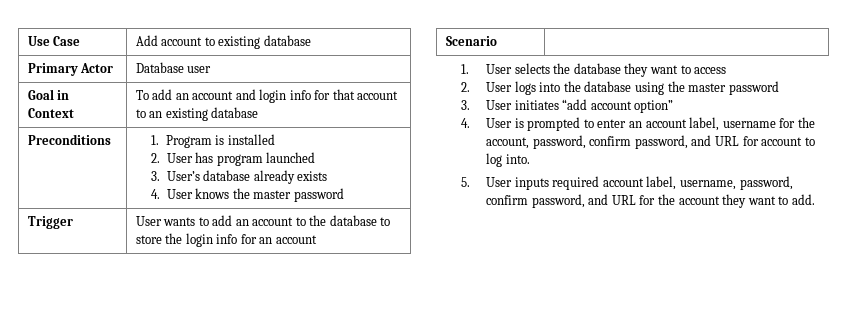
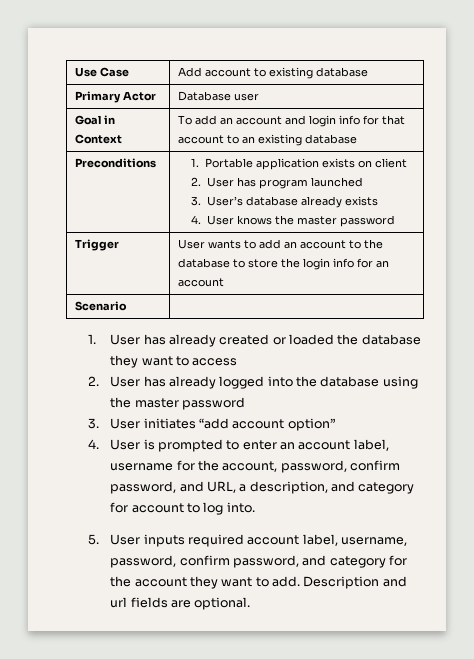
[165,134,275,148] Program is installed -> [204,158,407,170] Portable application exists on client
[514,63,550,74] selects -> [143,334,335,347] has already created or loaded
[514,81,536,95] logs -> [143,376,265,389] has already logged
[714,136,739,146] URL -> [206,481,415,494] URL, a description, and category
[611,195,636,205] URL -> [329,556,386,568] category
(815, 199) none -> [303,576,407,589] [110,597,251,610] Description and url fields are optional.

